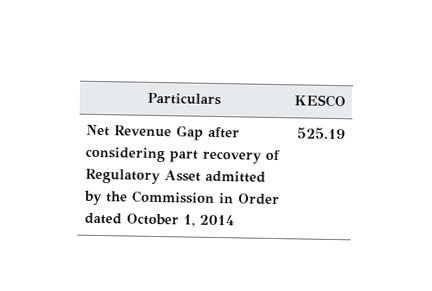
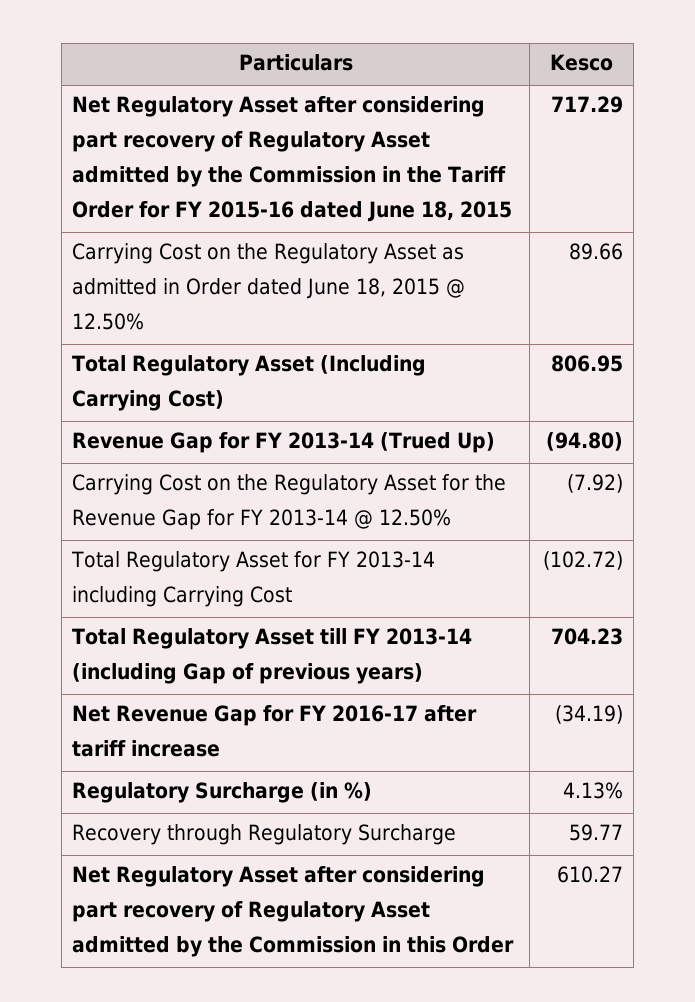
[293,94,346,108] [85,124,204,141] KESCO // Net Revenue Gap -> [550,54,613,71] [72,96,299,117] Kesco // Net Regulatory Asset
[236,193,280,206] [83,212,235,227] [297,127,347,140] Order dated October 1, 2014 | 525.19 -> [407,166,507,183] [72,201,513,222] [550,96,623,113] [72,243,465,264] [72,278,466,299] [72,313,145,330] [568,243,623,260] [72,355,427,376] [72,390,225,411] [550,355,623,372] [72,432,496,453] [545,432,623,451] [72,474,507,495] [72,509,452,530] [566,474,623,493] [71,551,436,572] [72,586,293,607] [542,551,623,570] [72,628,473,649] [72,663,424,684] [550,628,623,645] [72,705,478,726] [72,740,221,757] [554,705,623,724] [72,782,373,803] [562,782,623,799] [72,824,457,845] [568,824,623,841] [72,866,486,887] [72,901,431,922] [72,936,515,957] [556,866,623,883] the Tariff Order for FY 2015-16 dated June 18, 2015 | 717.29 // Carrying Cost on the Regulatory Asset as admitted in Order dated June 18, 2015 @ 12.50% | 89.66 // Total Regulatory Asset (Including Carrying Cost) | 806.95 // Revenue Gap for FY 2013-14 (Trued Up) | (94.80) // Carrying Cost on the Regulatory Asset for the Revenue Gap for FY 2013-14 @ 12.50% | (7.92) // Total Regulatory Asset for FY 2013-14 including Carrying Cost | (102.72) // Total Regulatory Asset till FY 2013-14 (including Gap of previous years) | 704.23 // Net Revenue Gap for FY 2016-17 after tariff increase | (34.19) // Regulatory Surcharge (in %) | 4.13% // Recovery through Regulatory Surcharge | 59.77 // Net Regulatory Asset after considering part recovery of Regulatory Asset admitted by the Commission in this Order | 610.27

